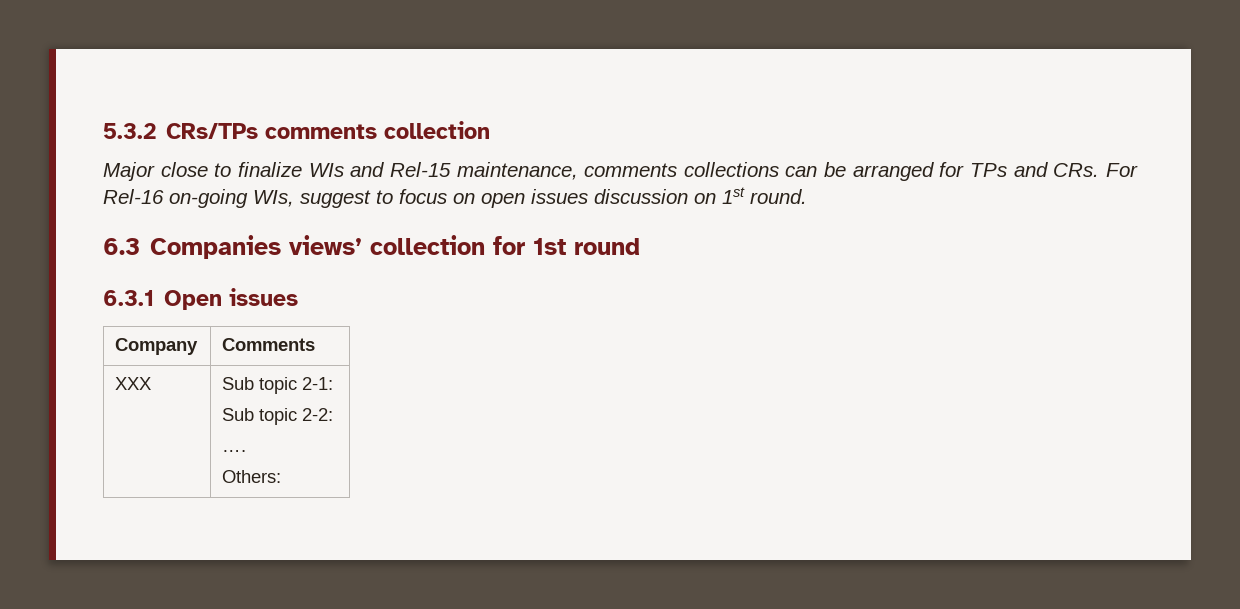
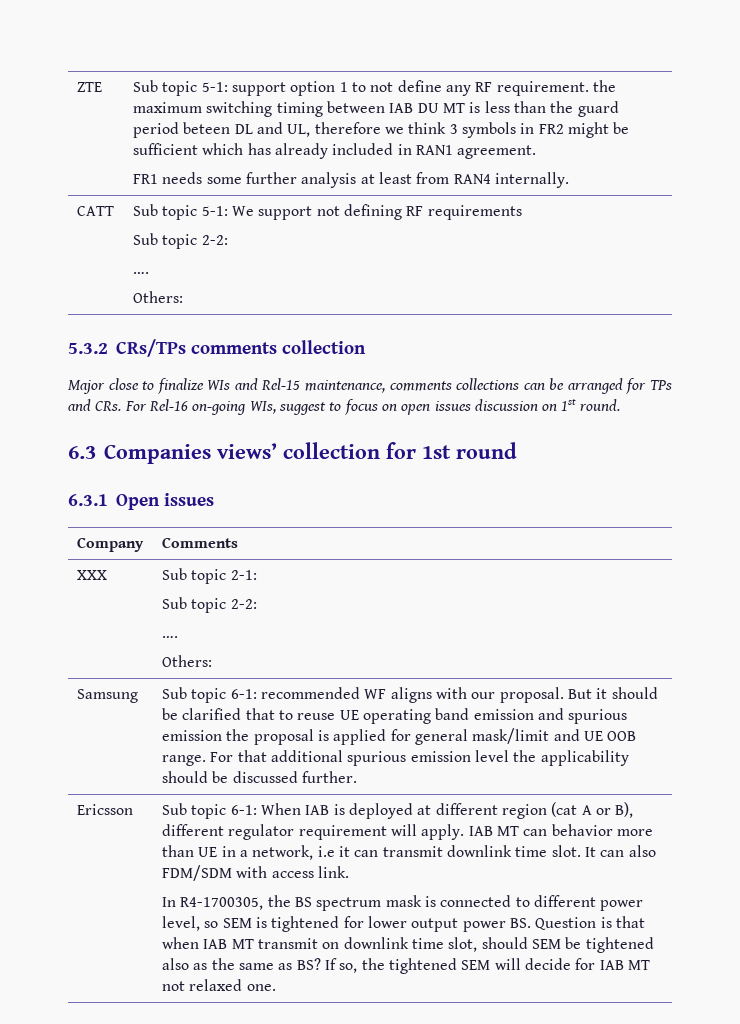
(103, 131) none -> [77,82,103,92] [133,80,616,96] [133,101,619,117] [133,122,630,138] [133,143,537,159] [133,172,569,188] [77,206,115,216] [133,204,522,220] [133,233,228,249] [133,272,150,274] [133,291,184,303] ZTE | Sub topic 5-1: support option 1 to not define any RF requirement. the maximum switching timing between IAB DU MT is less than the guard period beteen DL and UL, therefore we think 3 symbols in FR2 might be sufficient which has already included in RAN1 agreement. // FR1 needs some further analysis at least from RAN4 internally. // CATT | Sub topic 5-1: We support not defining RF requirements // Sub topic 2-2: // …. // Others: //
(282, 476) none -> [77,689,139,703] [162,687,658,703] [162,708,628,724] [162,728,637,745] [162,750,629,766] [162,771,358,783] [77,804,134,815] [162,802,634,819] [162,824,653,840] [162,845,656,860] [162,865,350,881] [162,895,644,911] [162,916,645,932] [162,937,654,953] [162,958,650,974] [162,979,276,991] // Samsung | Sub topic 6-1: recommended WF aligns with our proposal. But it should be clarified that to reuse UE operating band emission and spurious emission the proposal is applied for general mask/limit and UE OOB range. For that additional spurious emission level the applicability should be discussed further. // Ericsson | Sub topic 6-1: When IAB is deployed at different region (cat A or B), different regulator requirement will apply. IAB MT can behavior more than UE in a network, i.e it can transmit downlink time slot. It can also FDM/SDM with access link. // In R4-1700305, the BS spectrum mask is connected to different power level, so SEM is tightened for lower output power BS. Question is that when IAB MT transmit on downlink time slot, should SEM be tightened also as the same as BS? If so, the tightened SEM will decide for IAB MT not relaxed one.

